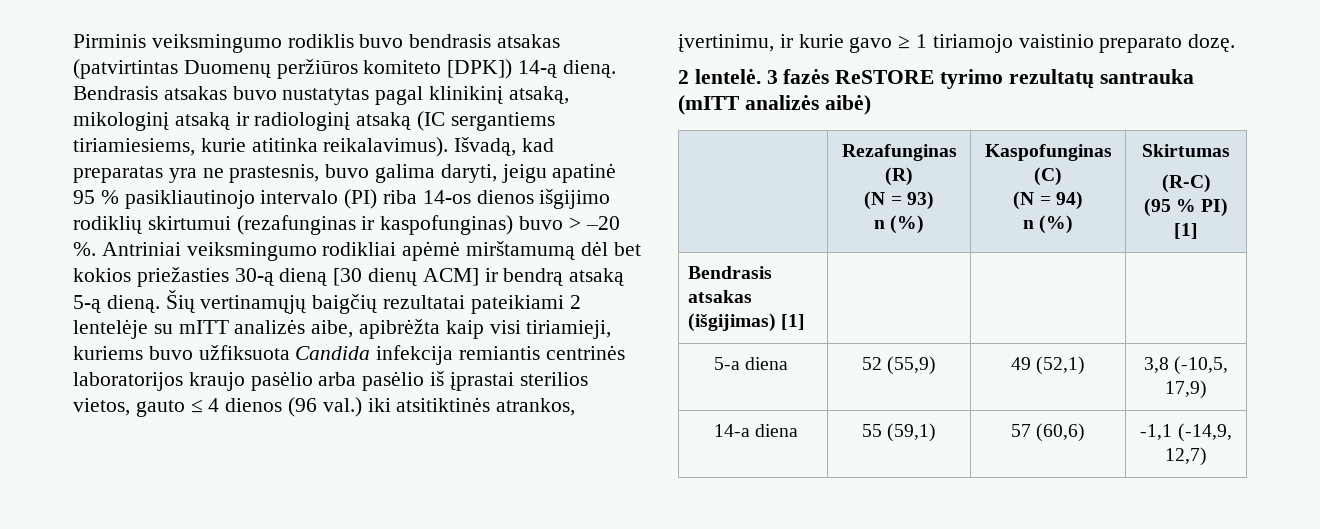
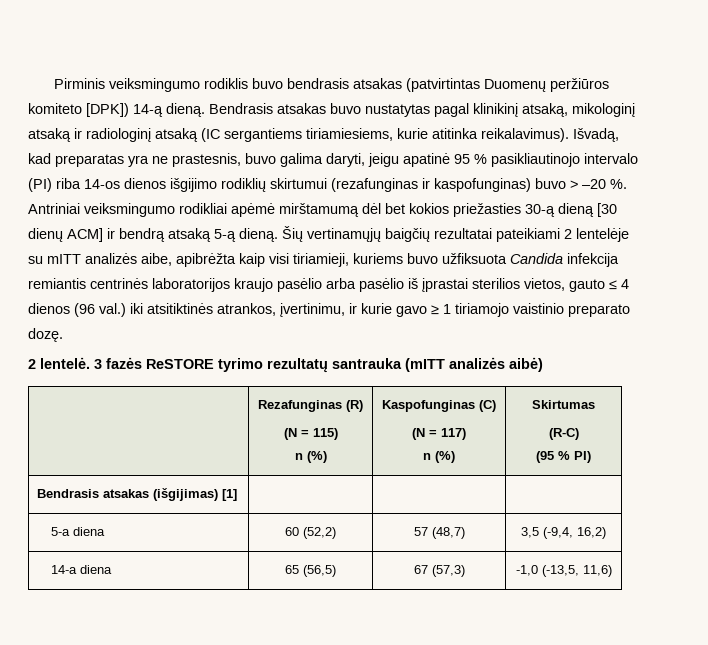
[906,191,934,210] 93) -> [312,428,338,440] 115)
[1055,191,1083,210] 94) -> [441,428,466,440] 117)
[1174,223,1198,239] [1] -> (591, 457) none
[861,356,937,375] [1010,356,1086,375] [1143,356,1229,375] [1165,380,1207,399] [713,424,799,437] [861,423,937,442] [1010,423,1086,442] [1140,423,1232,442] [1165,447,1207,466] 52 (55,9) | 49 (52,1) | 3,8 (-10,5, 17,9) // 14-a diena | 55 (59,1) | 57 (60,6) | -1,1 (-14,9, 12,7) -> [285,527,336,539] [413,527,465,539] [521,527,606,539] [50,565,112,574] [285,565,336,577] [413,565,465,577] [515,565,612,577] 60 (52,2) | 57 (48,7) | 3,5 (-9,4, 16,2) // 14-a diena | 65 (56,5) | 67 (57,3) | -1,0 (-13,5, 11,6)

